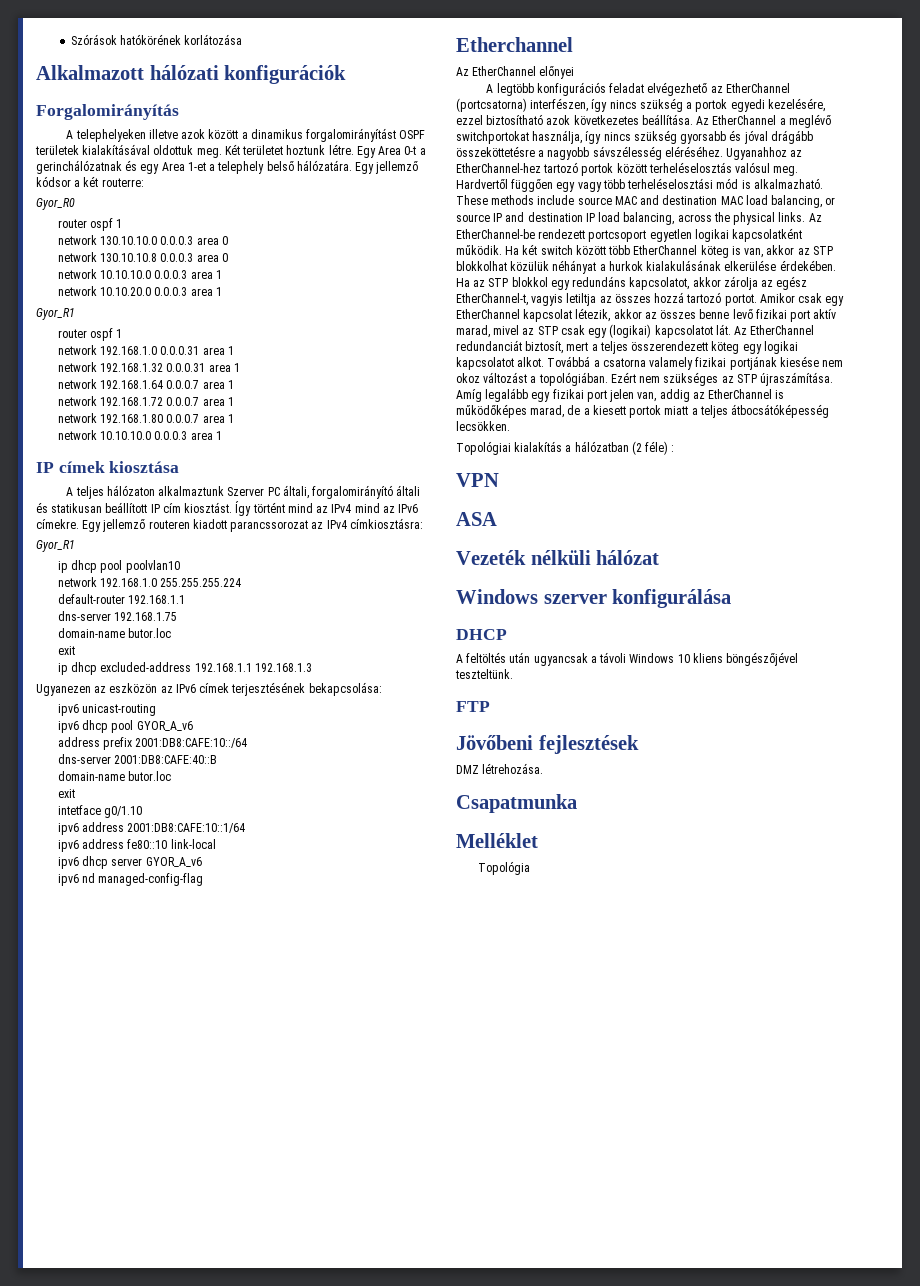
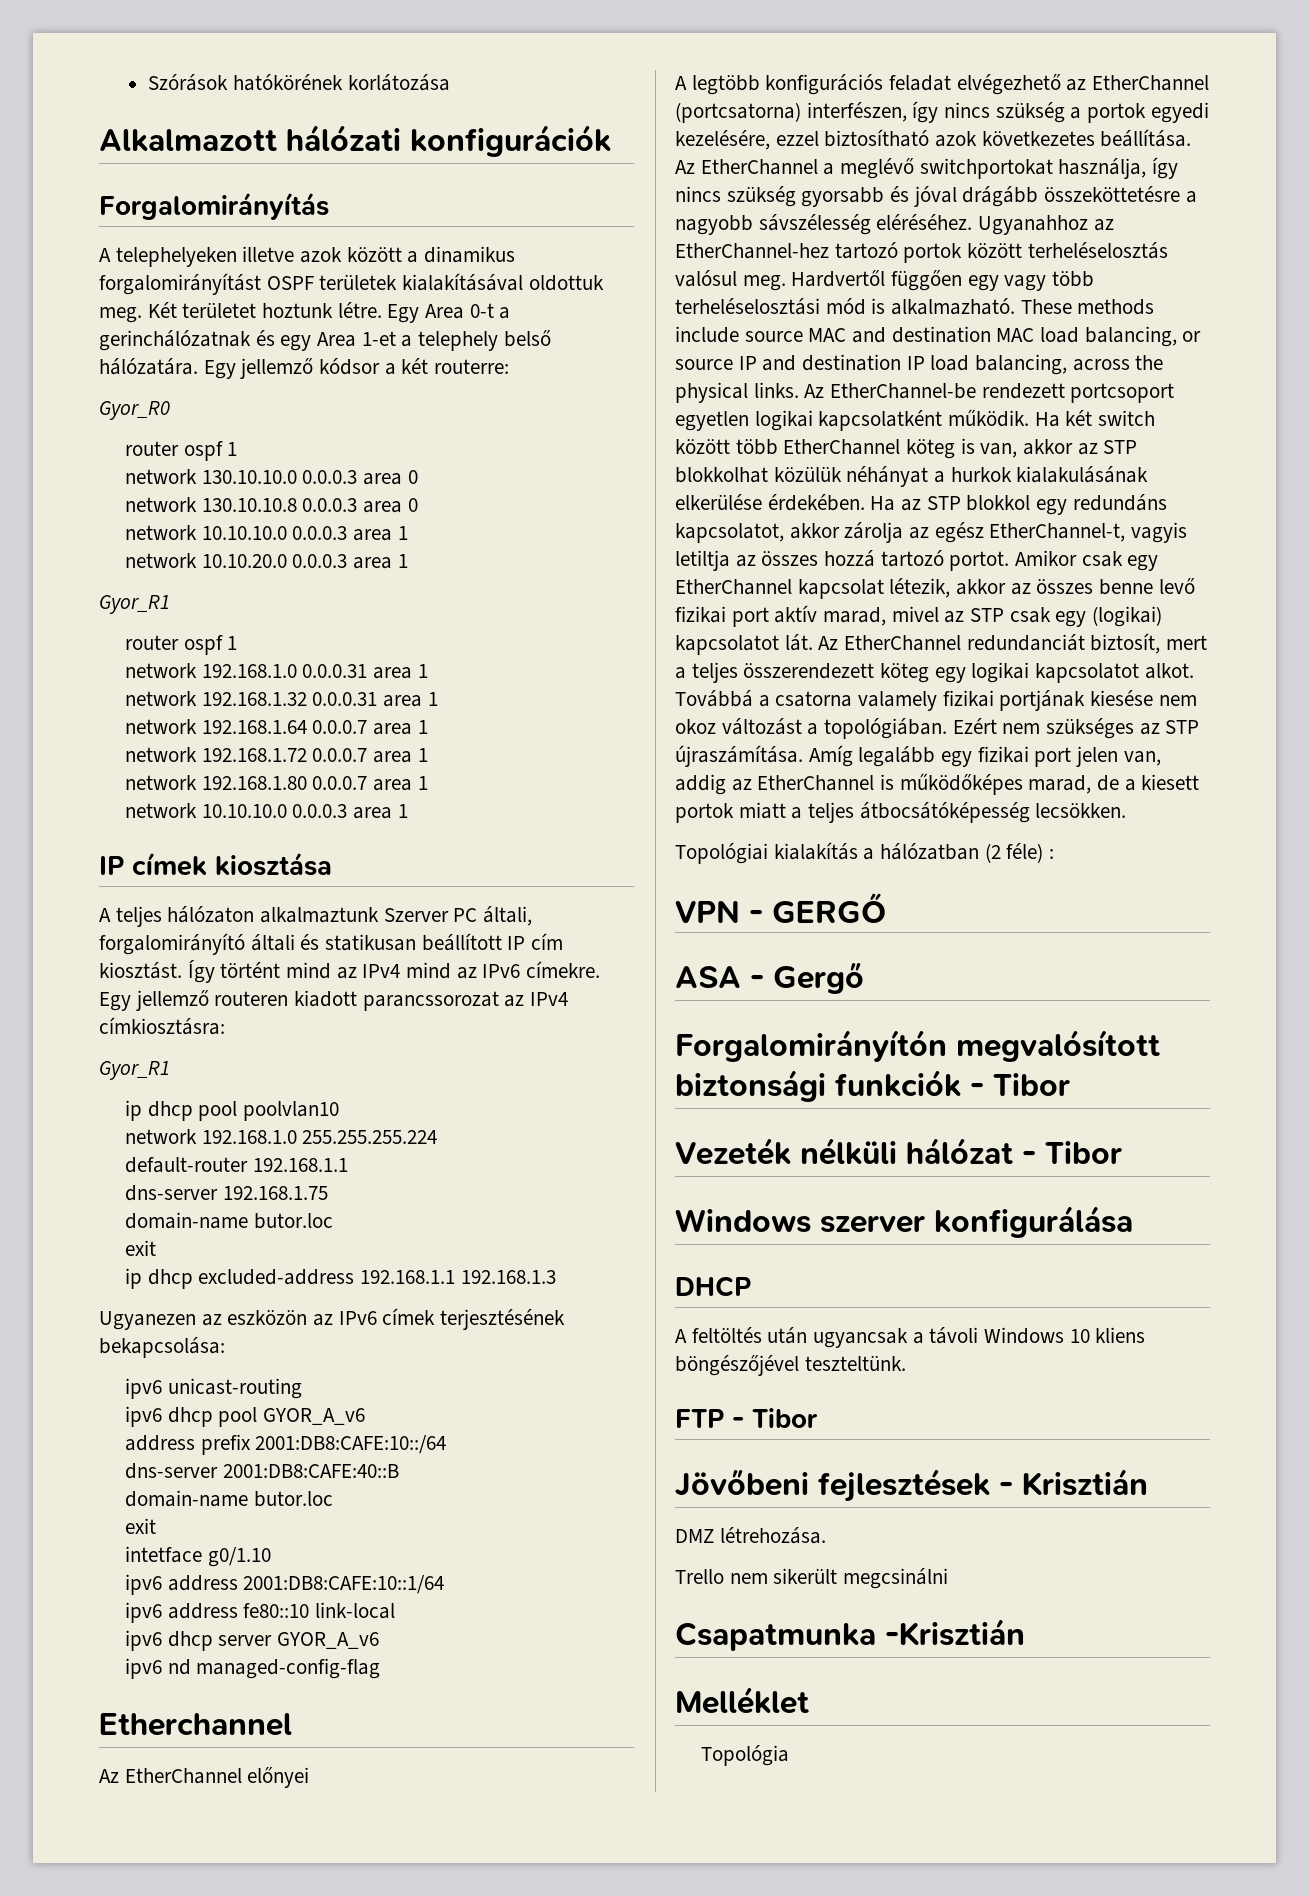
(499, 480) none -> [749,892,886,923] - GERGŐ
(497, 519) none -> [750,962,864,994] [675,1029,1160,1062] [675,1069,1070,1102] - Gergő // Forgalomirányítón megvalósított biztonsági funkciók - Tibor
(660, 557) none -> [1022,1141,1122,1164] - Tibor
(490, 706) none -> [732,1408,818,1428] - Tibor
(639, 744) none -> [999,1468,1148,1496] - Krisztián
(544, 768) none -> [675,1568,949,1589] // Trello nem sikerült megcsinálni
(577, 803) none -> [885,1618,1025,1646] -Krisztián

